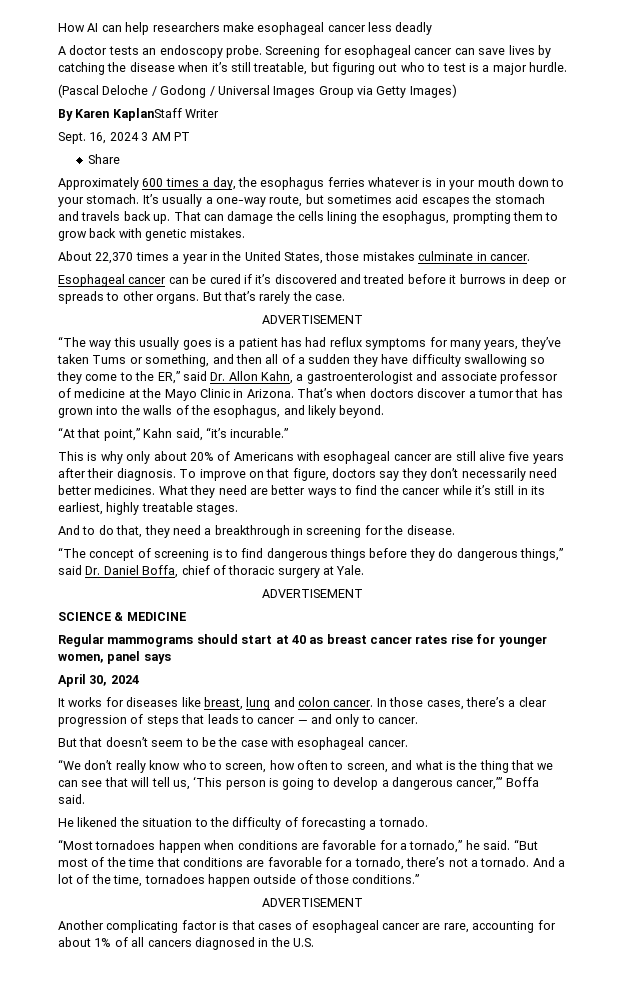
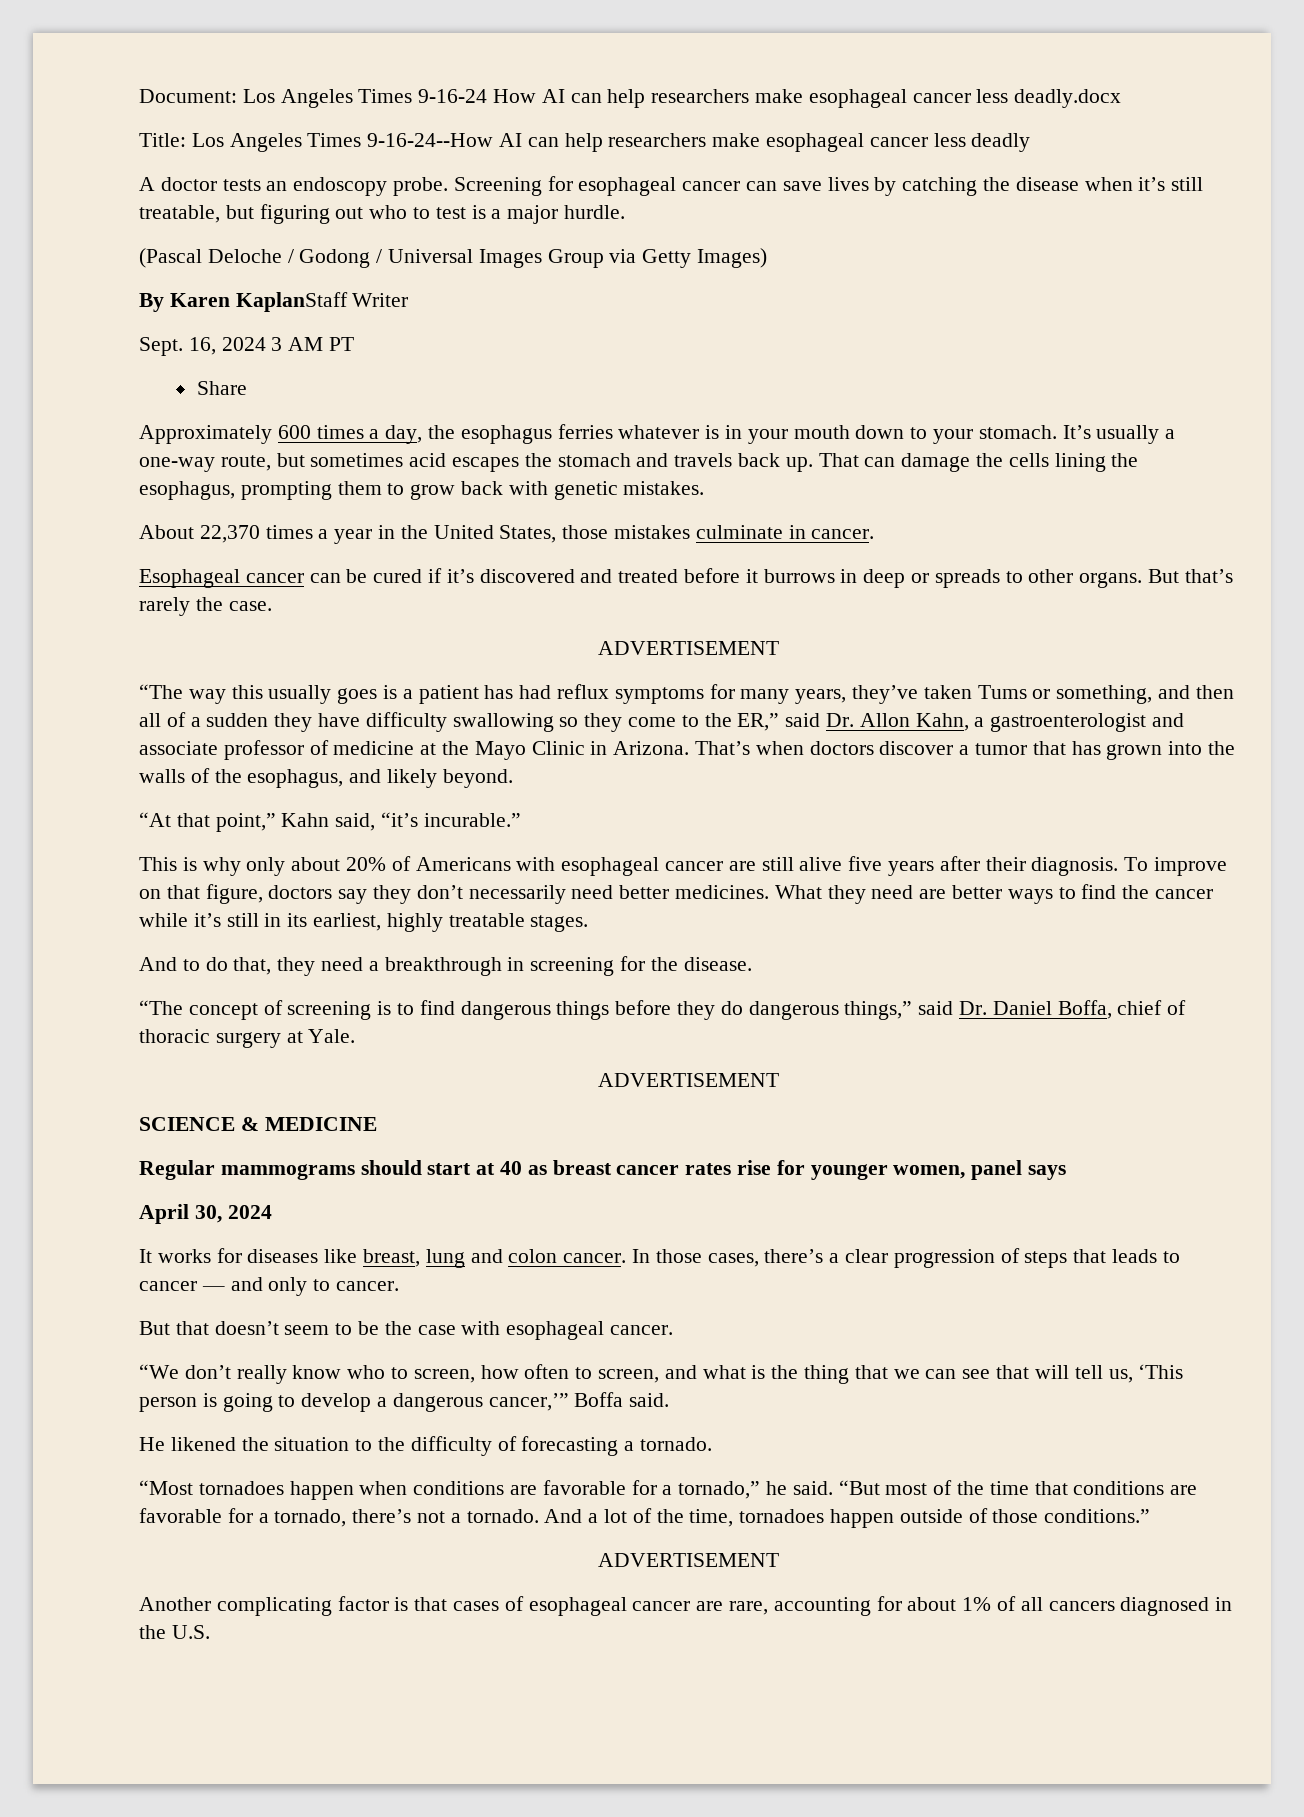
(58, 27) none -> [139,89,488,108] Document: Los Angeles Times 9-16-24
(392, 27) none -> [1014,89,1122,108] [139,133,966,152] deadly.docx // Title: Los Angeles Times 9-16-24--How AI can help researchers make esophageal cancer less

